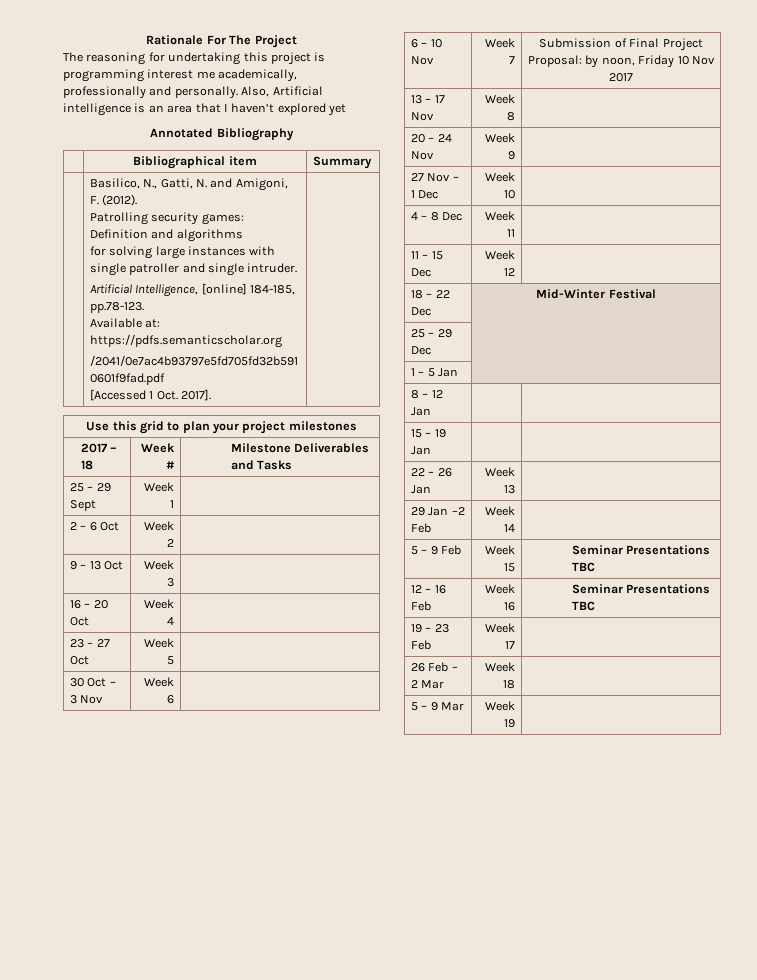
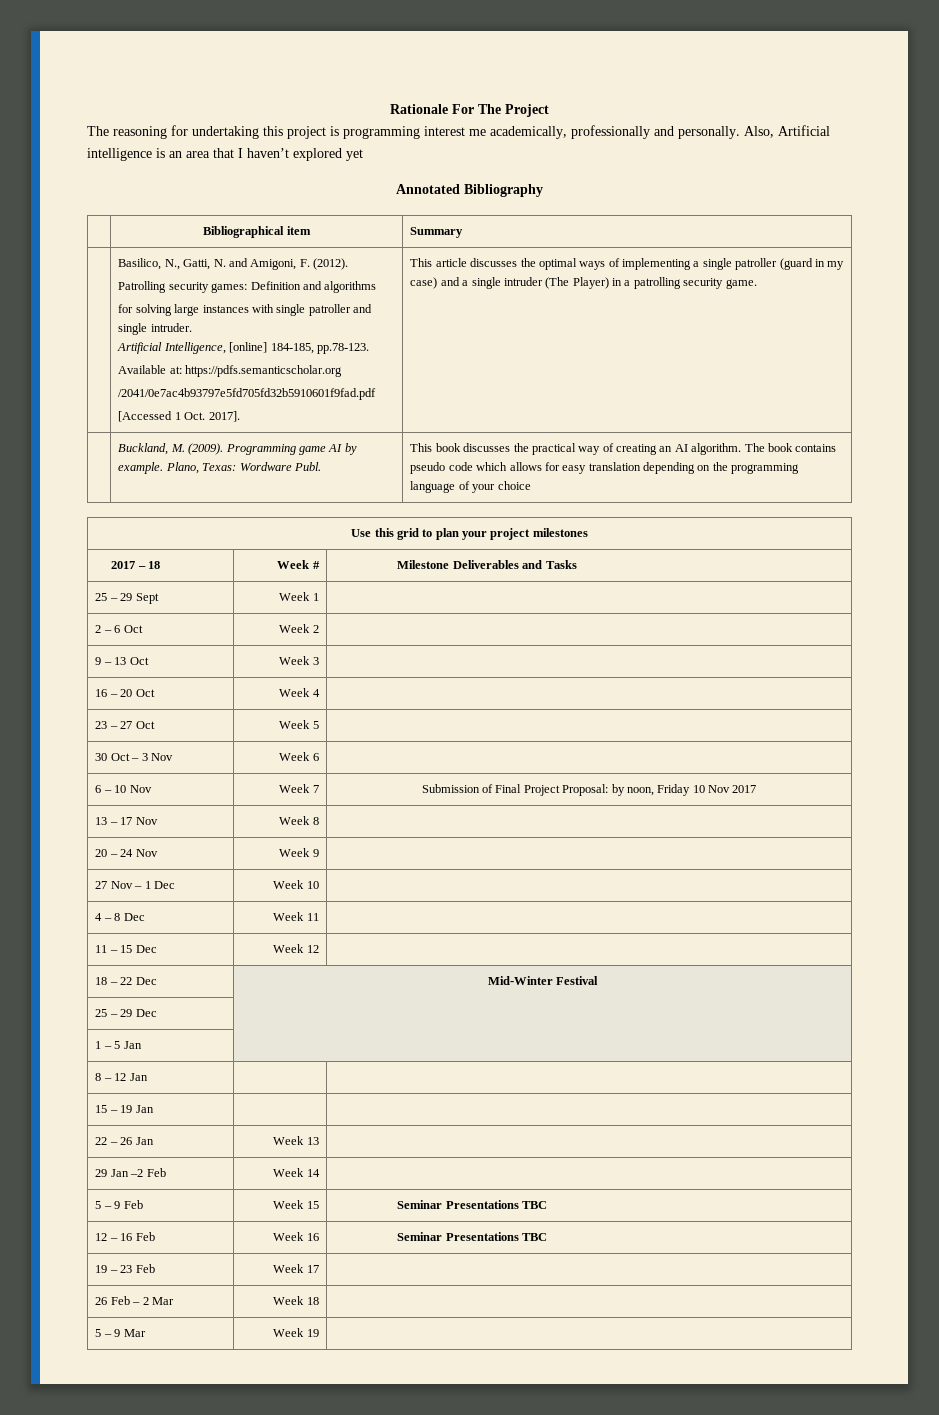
(212, 395) none -> [410,258,845,270] [410,277,757,289] [118,443,357,455] [118,462,321,474] [410,443,837,455] [410,462,800,474] [410,481,531,493] This article discusses the optimal ways of implementing a single patroller (guard in my case) and a single intruder (The Player) in a patrolling security game. // | Buckland, M. (2009). Programming game AI by example. Plano, Texas: Wordware Publ. | This book discusses the practical way of creating an AI algorithm. The book contains pseudo code which allows for easy translation depending on the programming language of your choice

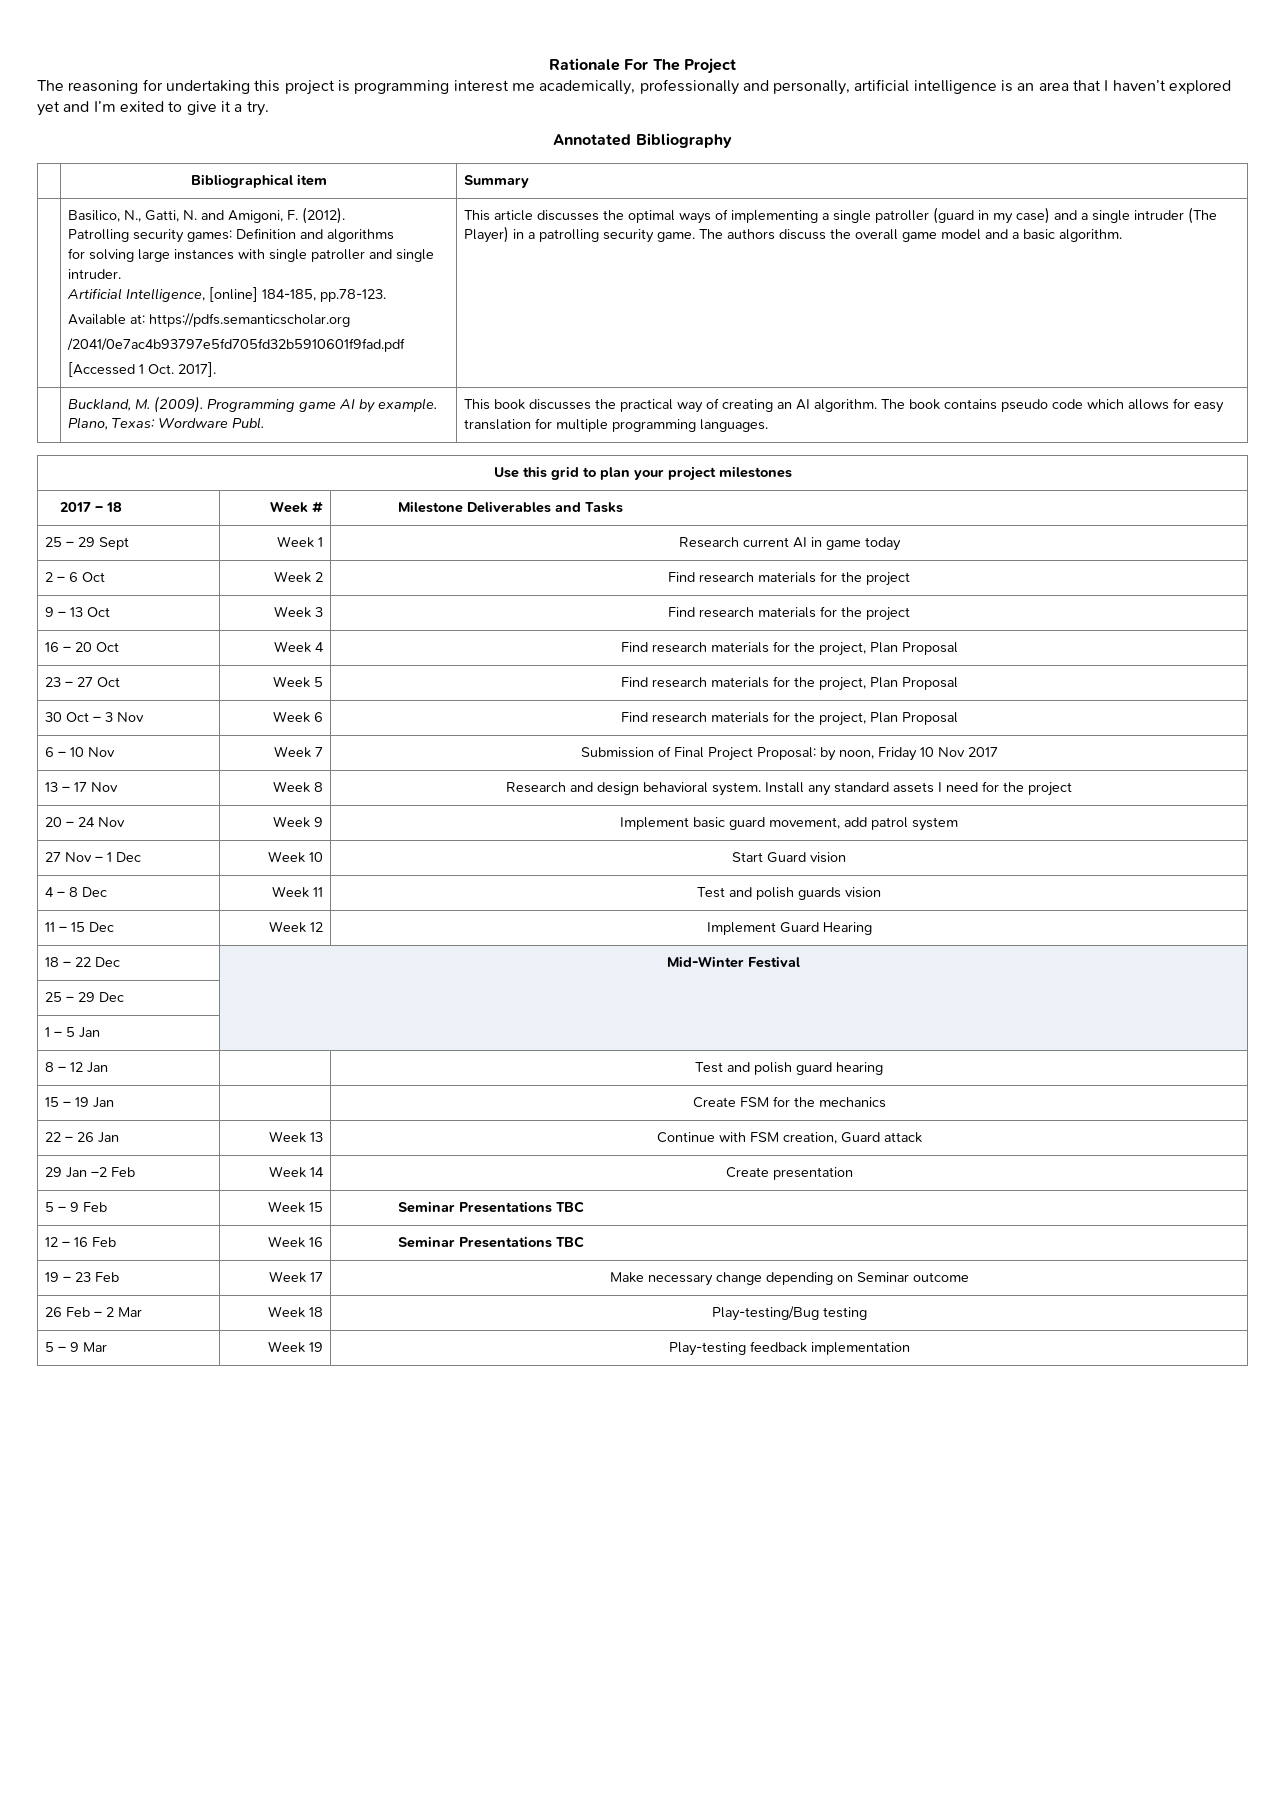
[678,125,830,139] personally. Also, Artificial -> [773,79,910,95] personally, artificial
(363, 155) none -> [63,101,269,116] and I’m exited to give it a try.
(757, 284) none -> [698,229,1122,242] The authors discuss the overall game model and a basic algorithm.
[643,462,800,474] [410,481,531,493] depending on the programming language of your choice -> [534,418,768,432] for multiple programming languages.
(319, 597) none -> [678,537,901,551] Research current AI in game today
(319, 629) none -> [668,571,911,586] Find research materials for the project
(319, 661) none -> [668,606,911,621] Find research materials for the project
(320, 693) none -> [620,641,958,656] Find research materials for the project, Plan Proposal
(319, 725) none -> [620,676,958,691] Find research materials for the project, Plan Proposal
(319, 757) none -> [620,711,958,726] Find research materials for the project, Plan Proposal
(319, 821) none -> [506,781,1072,796] Research and design behavioral system. Install any standard assets I need for the project
(319, 853) none -> [620,817,959,831] Implement basic guard movement, add patrol system
(319, 885) none -> [732,852,847,863] Start Guard vision
(319, 917) none -> [697,887,882,900] Test and polish guards vision
(319, 949) none -> [706,922,872,935] Implement Guard Hearing
(148, 1077) none -> [695,1062,884,1075] Test and polish guard hearing
(154, 1109) none -> [692,1096,886,1108] Create FSM for the mechanics
(319, 1141) none -> [656,1132,922,1144] Continue with FSM creation, Guard attack
(320, 1173) none -> [725,1167,853,1180] Create presentation
(319, 1269) none -> [609,1272,969,1286] Make necessary change depending on Seminar outcome
(319, 1301) none -> [711,1306,867,1321] Play-testing/Bug testing
(319, 1333) none -> [668,1341,910,1356] Play-testing feedback implementation

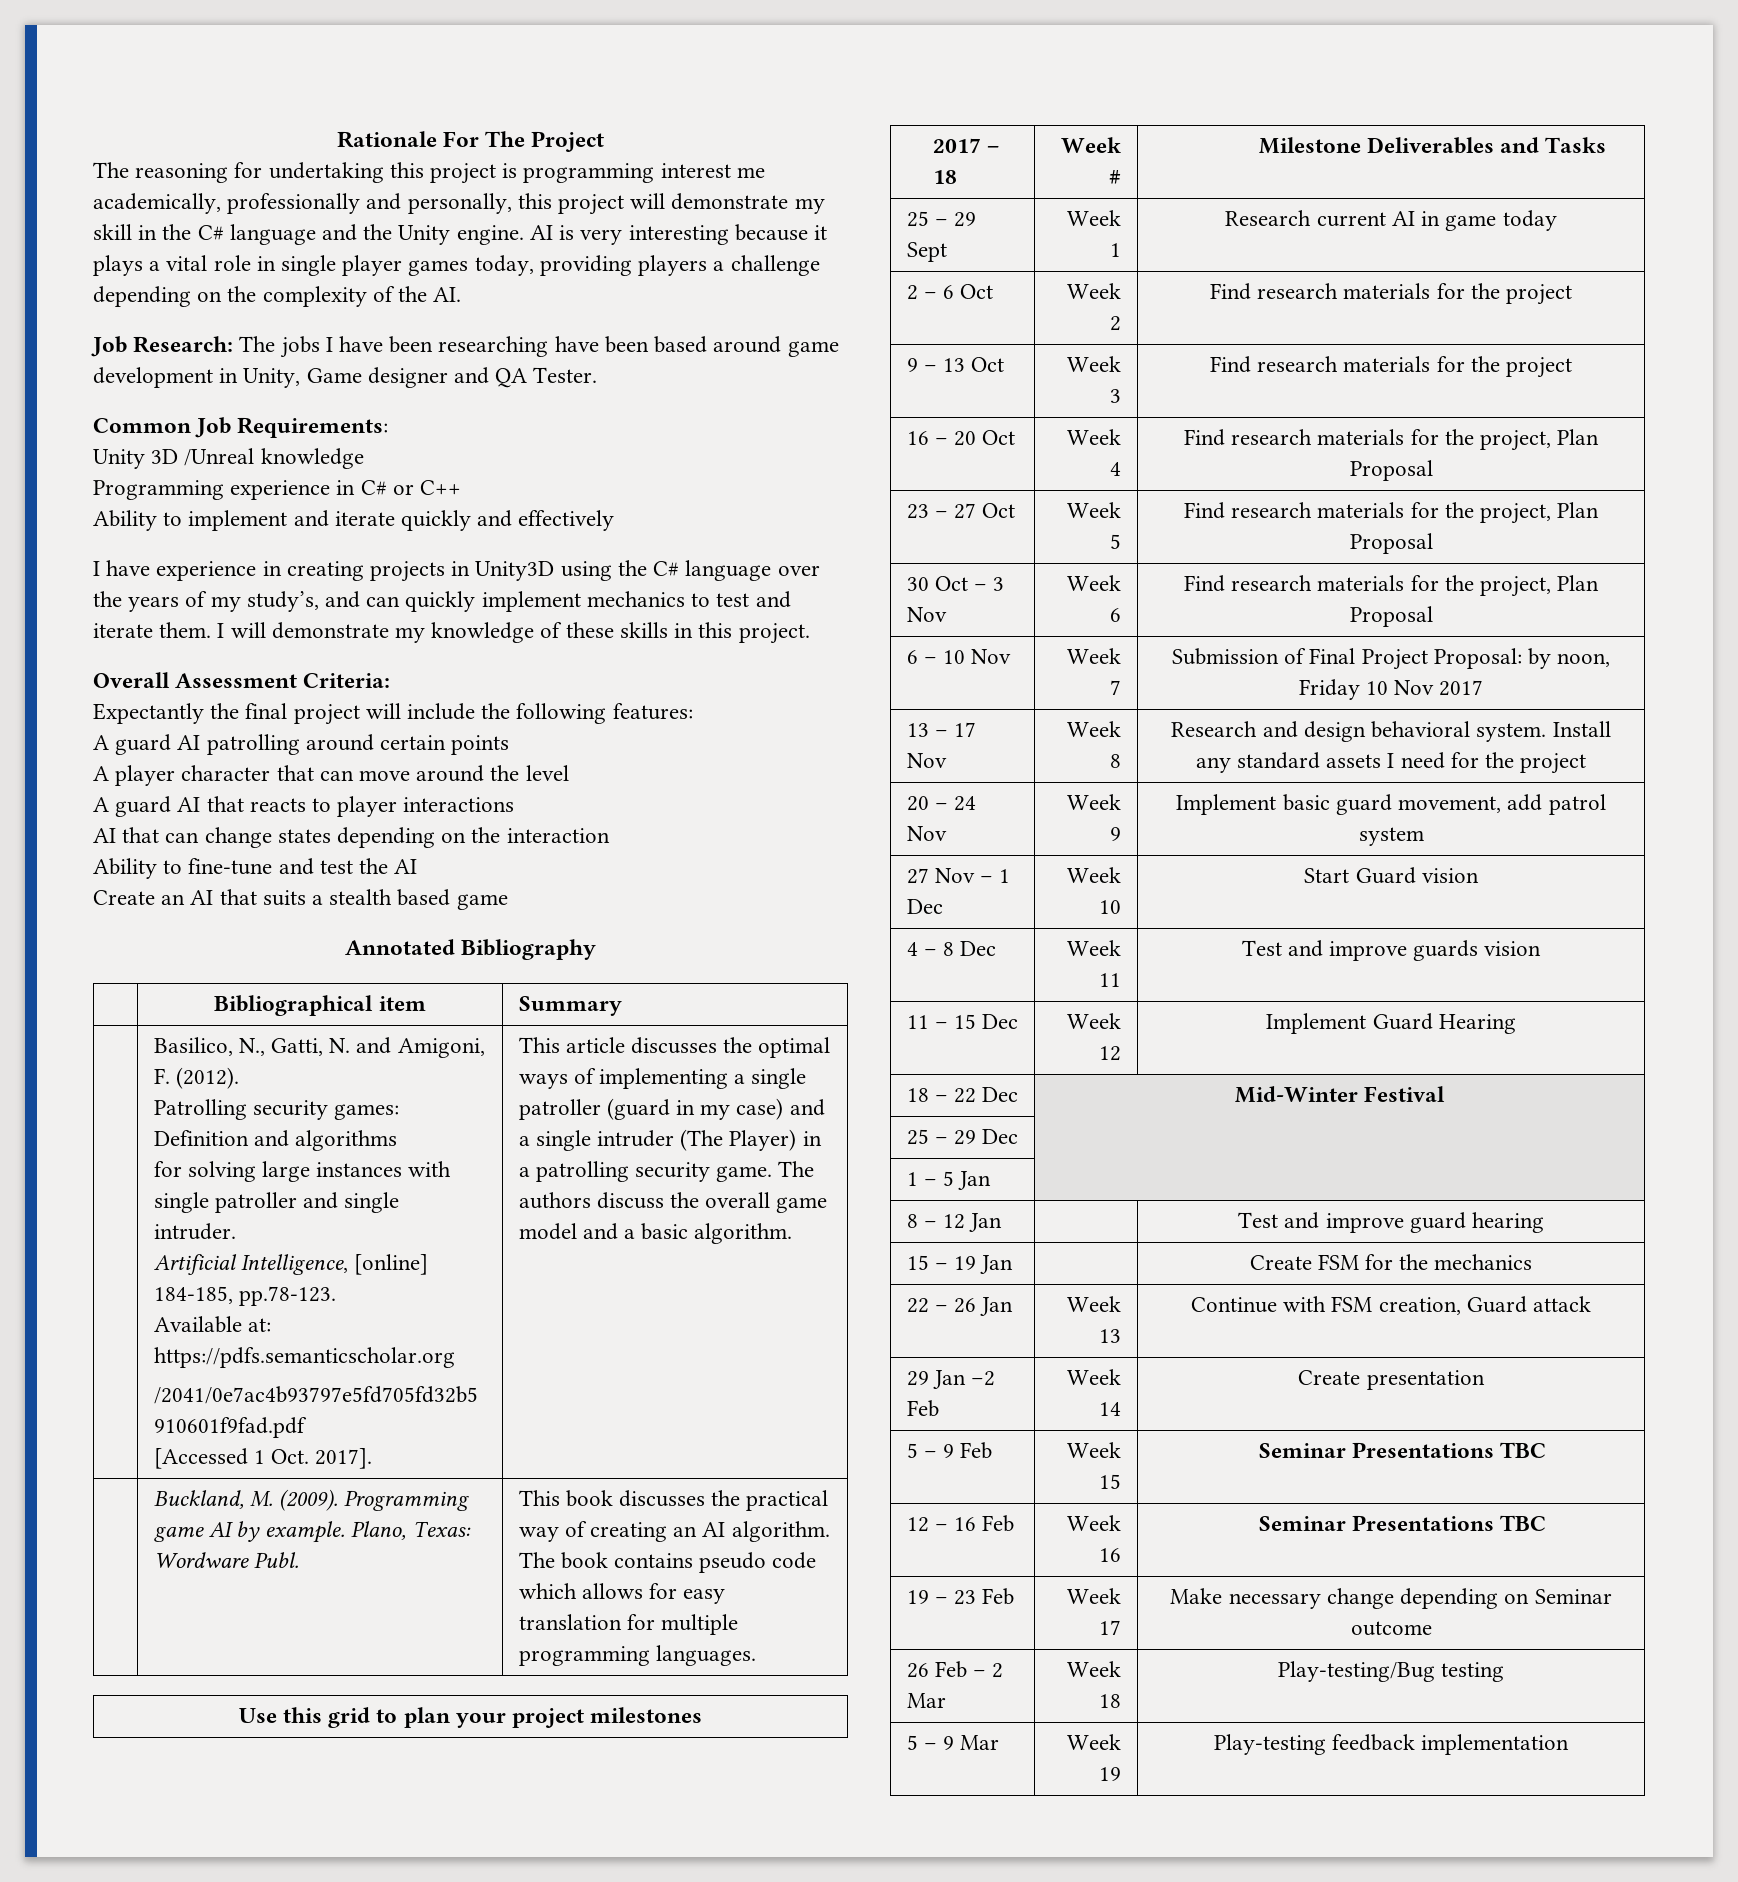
[854,79,1232,94] [37,101,269,116] artificial intelligence is an area that I haven’t explored yet and I’m exited to give it a try. -> [517,193,825,215] [93,224,827,245] [93,255,820,276] [93,286,462,307] [91,336,839,358] [93,367,598,388] [93,417,389,438] [93,448,364,469] [93,480,462,500] [93,510,615,531] [93,560,820,582] [93,591,791,612] [93,622,810,644] [93,672,391,688] [93,703,693,725] [93,734,510,755] [93,765,569,786] [93,796,515,817] [93,827,610,848] [93,858,418,879] [93,889,508,910] this project will demonstrate my skill in the C# language and the Unity engine. AI is very interesting because it plays a vital role in single player games today, providing players a challenge depending on the complexity of the AI. // Job Research: The jobs I have been researching have been based around game development in Unity, Game designer and QA Tester. // Common Job Requirements: // Unity 3D /Unreal knowledge // Programming experience in C# or C++ // Ability to implement and iterate quickly and effectively // I have experience in creating projects in Unity3D using the C# language over the years of my study’s, and can quickly implement mechanics to test and iterate them. I will demonstrate my knowledge of these skills in this project. // Overall Assessment Criteria: // Expectantly the final project will include the following features: // A guard AI patrolling around certain points // A player character that can move around the level // A guard AI that reacts to player interactions // AI that can change states depending on the interaction // Ability to fine-tune and test the AI // Create an AI that suits a stealth based game
[756,887,795,900] polish -> [1329,941,1407,961] improve
[754,1062,793,1075] polish -> [1325,1213,1404,1233] improve

